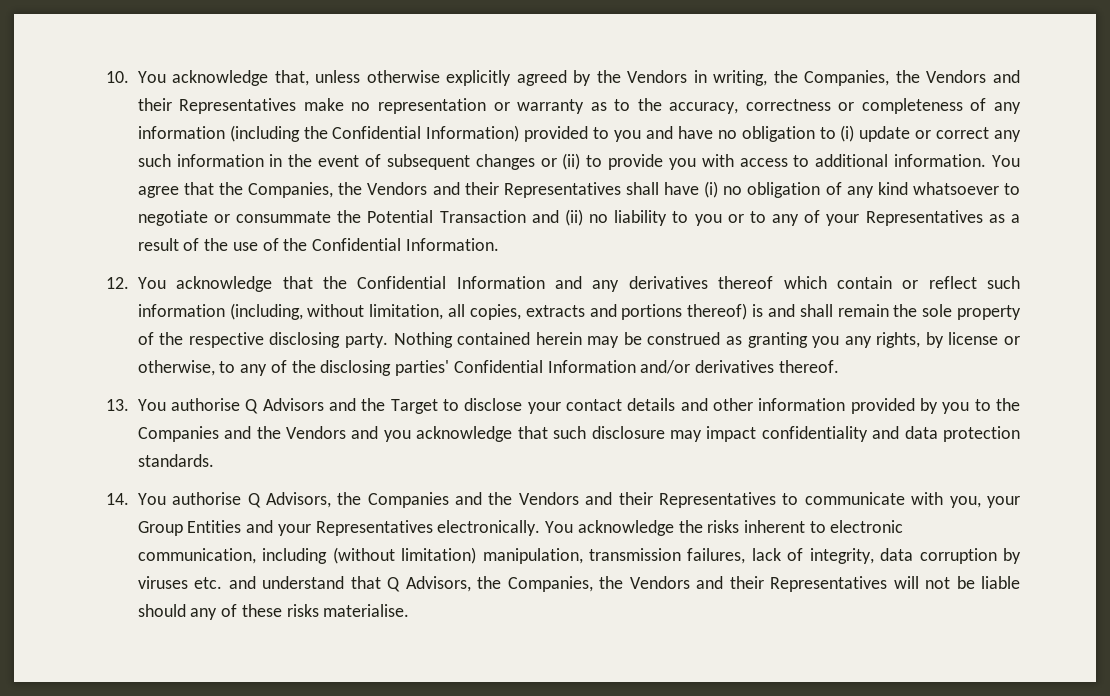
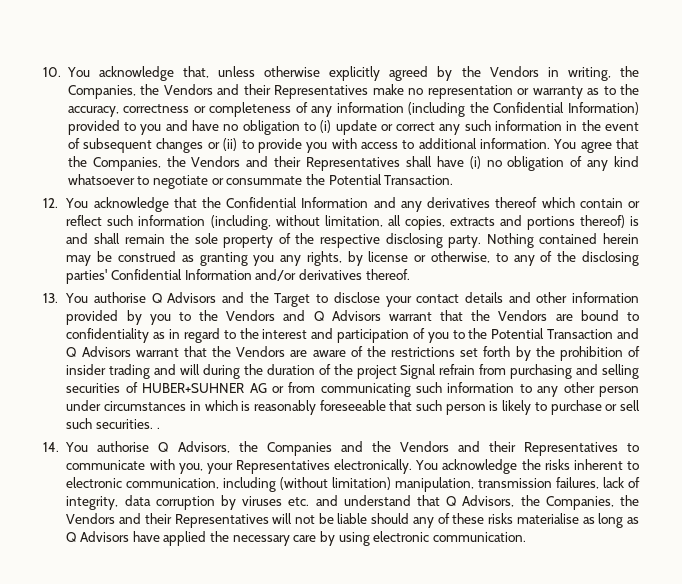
[439,209,1021,226] [137,238,499,251] Transaction and (ii) no liability to you or to any of your Representatives as a result of the use of the Confidential Information. -> [384,175,454,185] Transaction.
[137,426,1020,442] [137,454,214,467] Companies and the Vendors and you acknowledge that such disclosure may impact confidentiality and data protection standards. -> [226,310,639,321] [66,328,640,343] [66,346,640,361] [66,364,639,379] [66,382,639,397] [66,400,641,415] [66,418,160,429] Vendors and Q Advisors warrant that the Vendors are bound to confidentiality as in regard to the interest and participation of you to the Potential Transaction and Q Advisors warrant that the Vendors are aware of the restrictions set forth by the prohibition of insider trading and will during the duration of the project Signal refrain from purchasing and selling securities of HUBER+SUHNER AG or from communicating such information to any other person under circumstances in which is reasonably foreseeable that such person is likely to purchase or sell such securities. .
[137,520,311,536] Group Entities and your -> (233, 468) none
[323,604,410,617] materialise. -> [516,513,639,528] [66,531,526,546] materialise as long as Q Advisors have applied the necessary care by using electronic communication.

